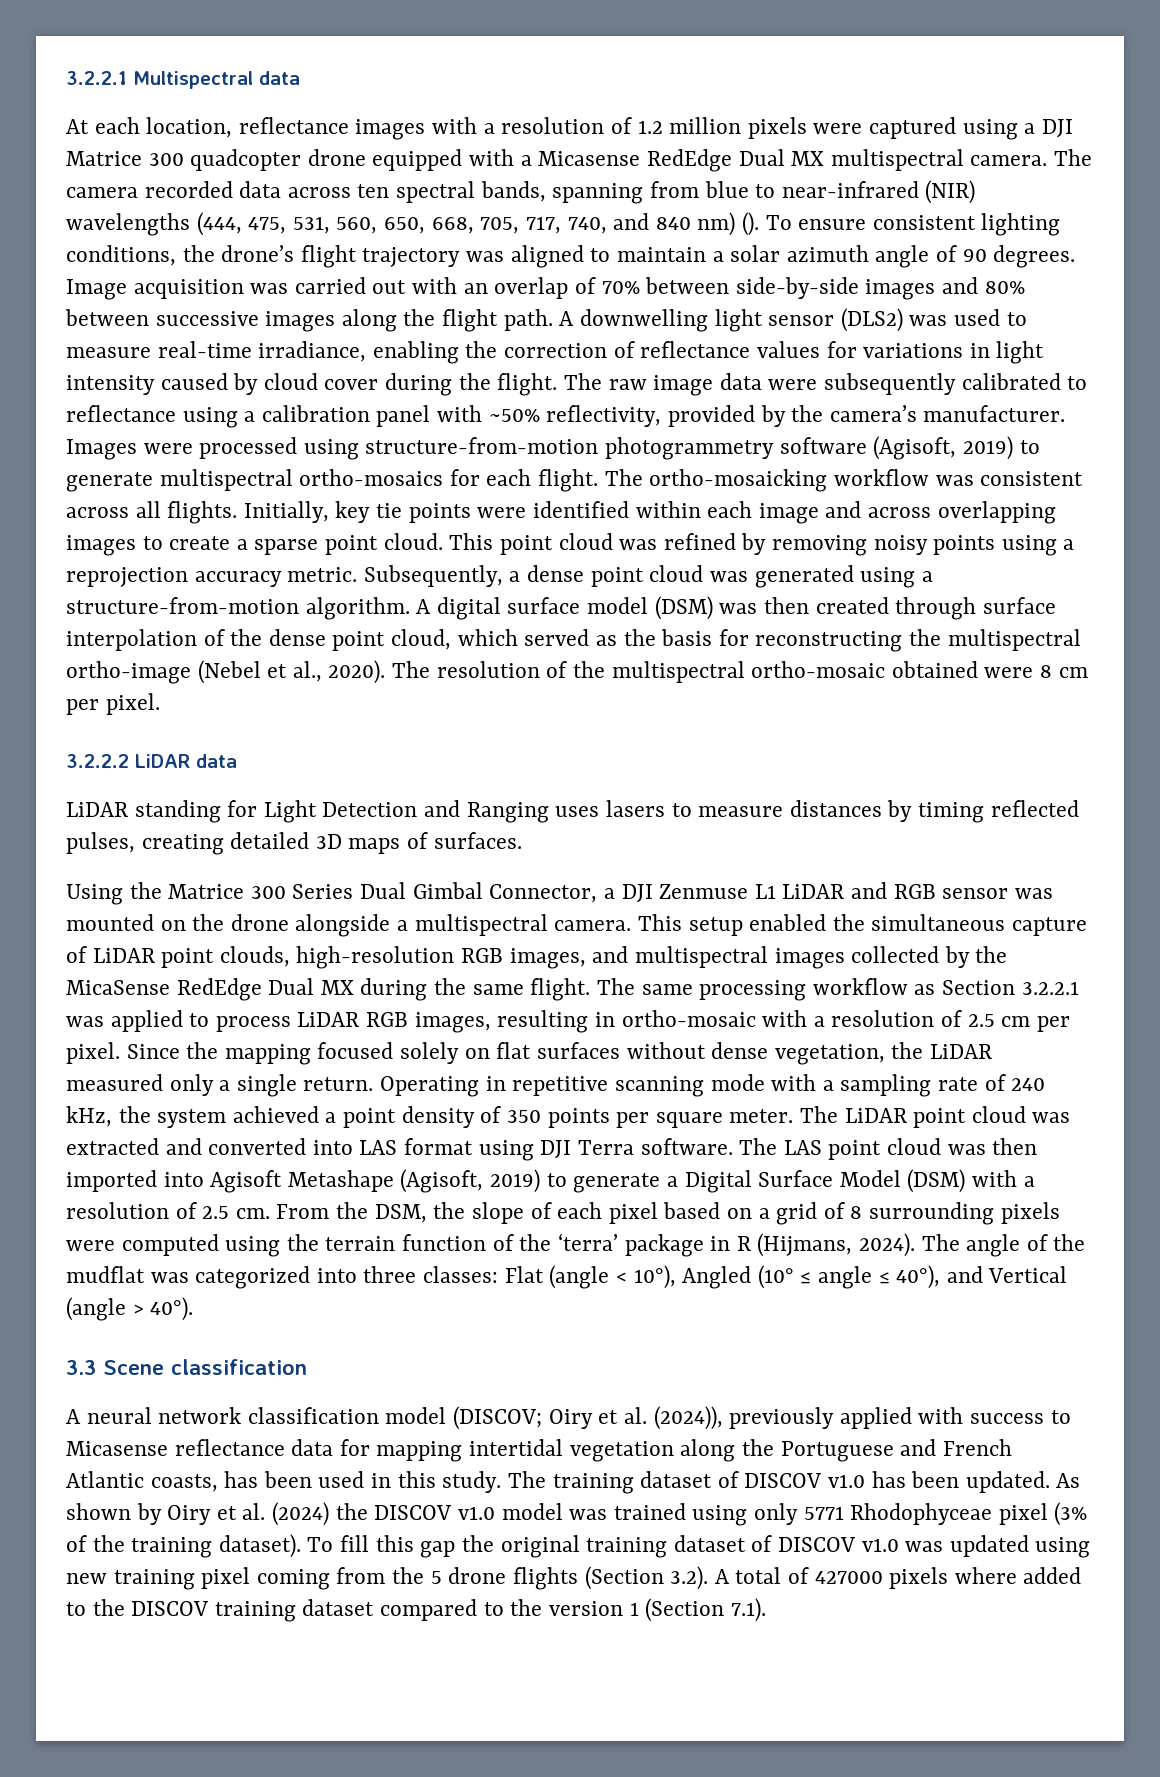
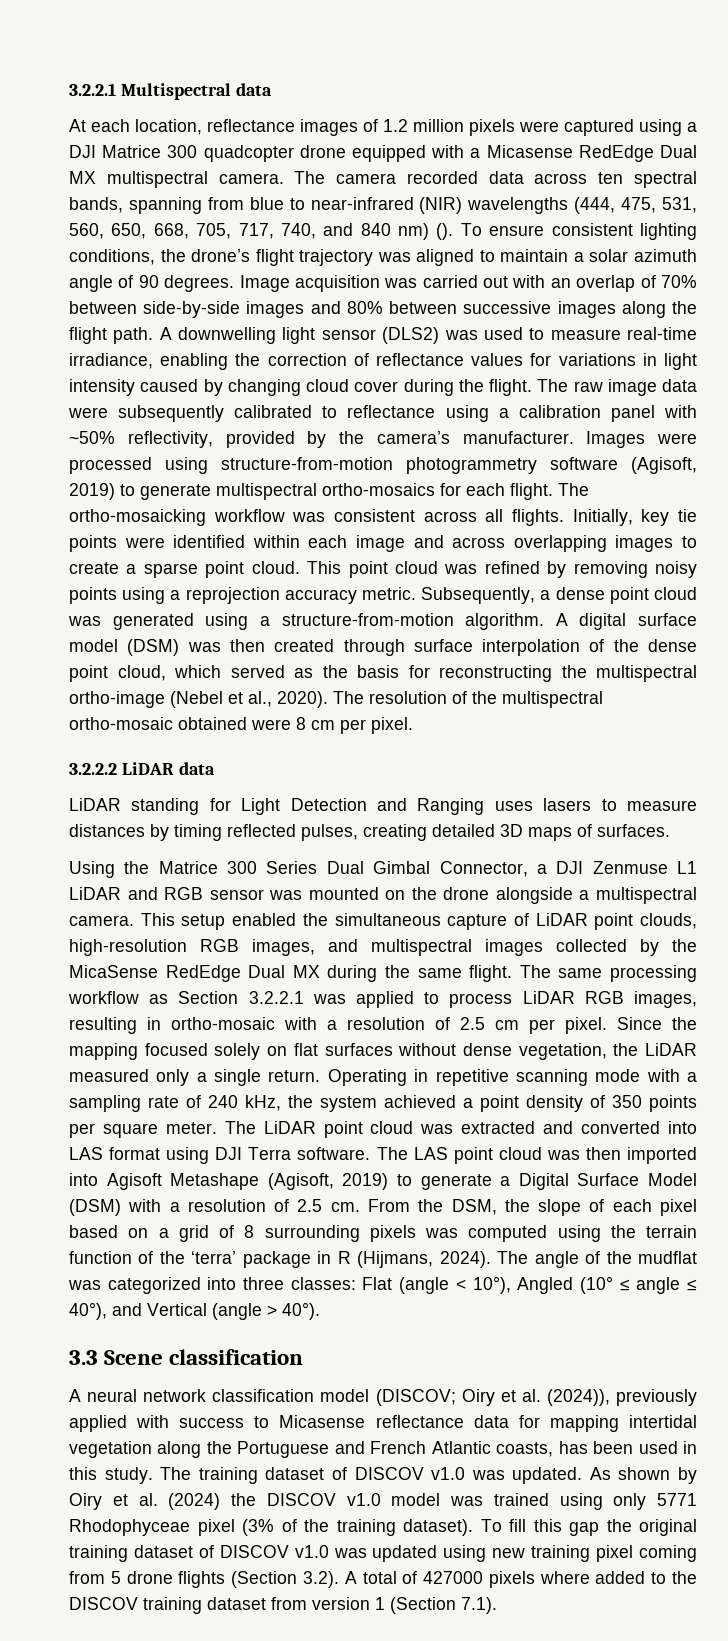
[432,117,605,134] with a resolution -> (358, 127) none
(259, 384) none -> [227,379,301,396] changing
[66,1240,115,1251] were -> [425,1228,458,1238] was
[871,1471,960,1488] has been -> [471,1470,505,1480] was
[392,1567,425,1584] the -> (105, 1577) none
[380,1599,543,1621] compared to the -> [271,1597,307,1610] from

